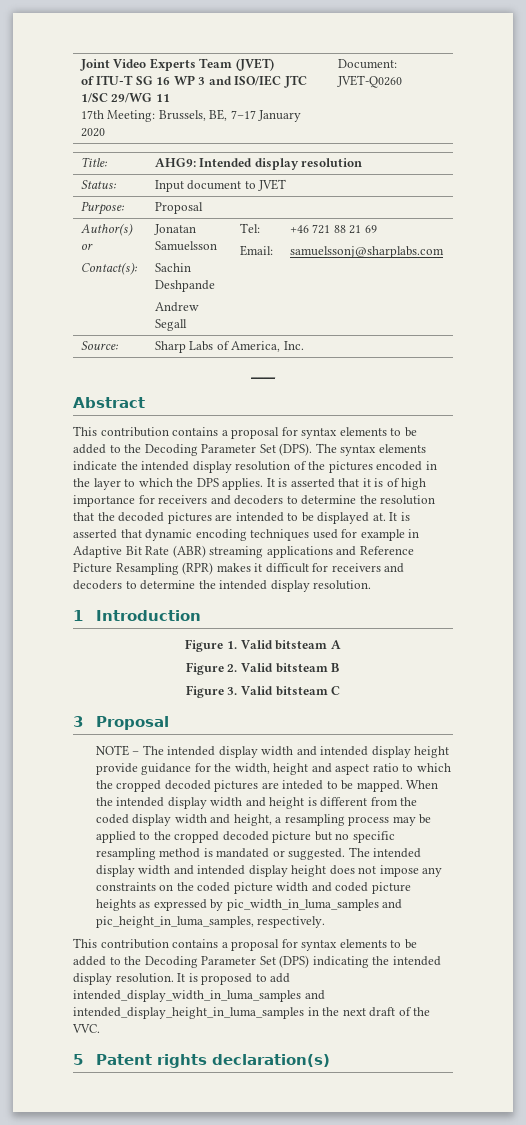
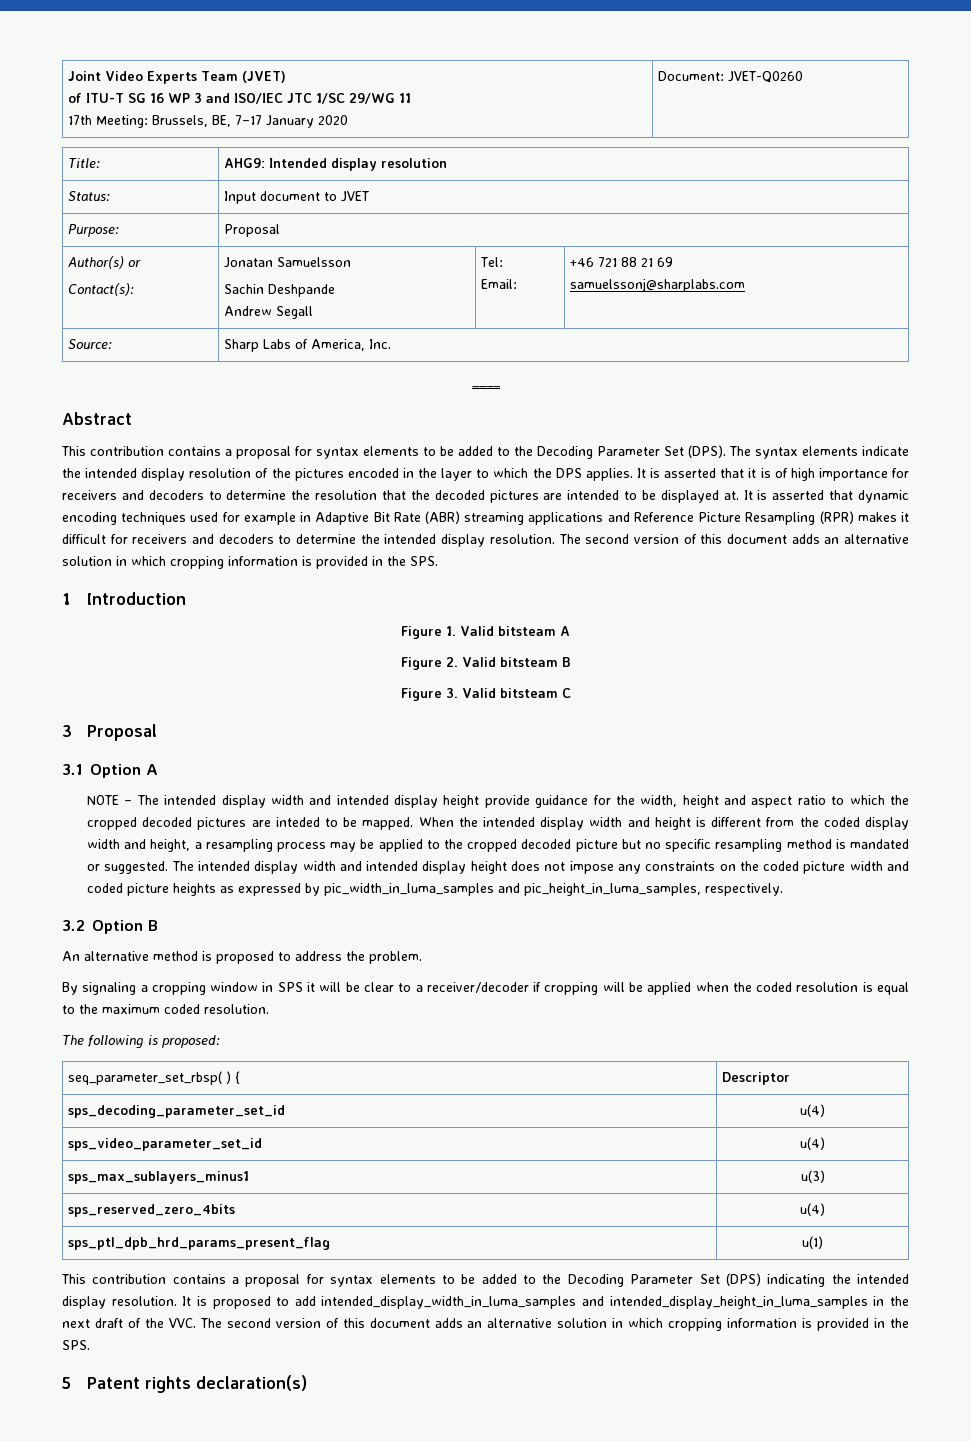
(372, 585) none -> [558,534,910,544] [62,556,438,569] The second version of this document adds an alternative solution in which cropping information is provided in the SPS.
(169, 723) none -> [62,764,158,778] // 3.1 Option A
(326, 922) none -> [62,920,158,934] [62,951,422,964] [62,982,909,995] [62,1004,269,1014] [62,1035,220,1049] [67,1071,240,1085] [721,1072,790,1085] [67,1105,285,1118] [800,1104,825,1117] [67,1138,262,1151] [800,1137,825,1150] [67,1171,249,1184] [800,1170,825,1183] [67,1204,235,1217] [800,1203,825,1216] [67,1237,330,1250] [802,1236,823,1249] // 3.2 Option B // An alternative method is proposed to address the problem. // By signaling a cropping window in SPS it will be clear to a receiver/decoder if cropping will be applied when the coded resolution is equal to the maximum coded resolution. // The following is proposed: // seq_parameter_set_rbsp( ) { | Descriptor // sps_decoding_parameter_set_id | u(4) // sps_video_parameter_set_id | u(4) // sps_max_sublayers_minus1 | u(3) // sps_reserved_zero_4bits | u(4) // sps_ptl_dpb_hrd_params_present_flag | u(1)
(100, 1028) none -> [199,1318,910,1331] [62,1340,90,1350] The second version of this document adds an alternative solution in which cropping information is provided in the SPS.

